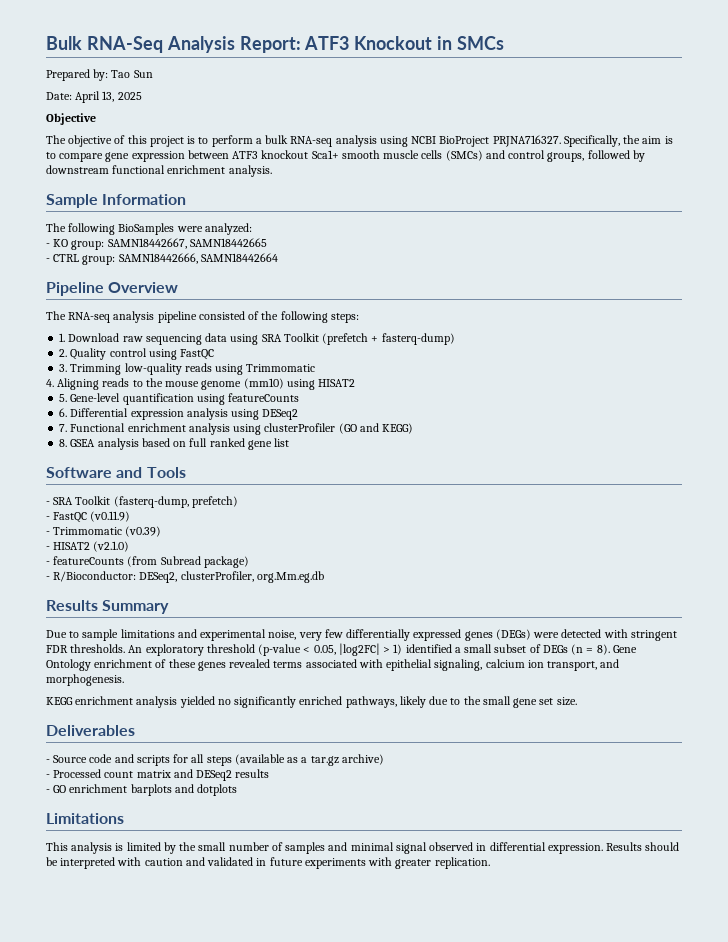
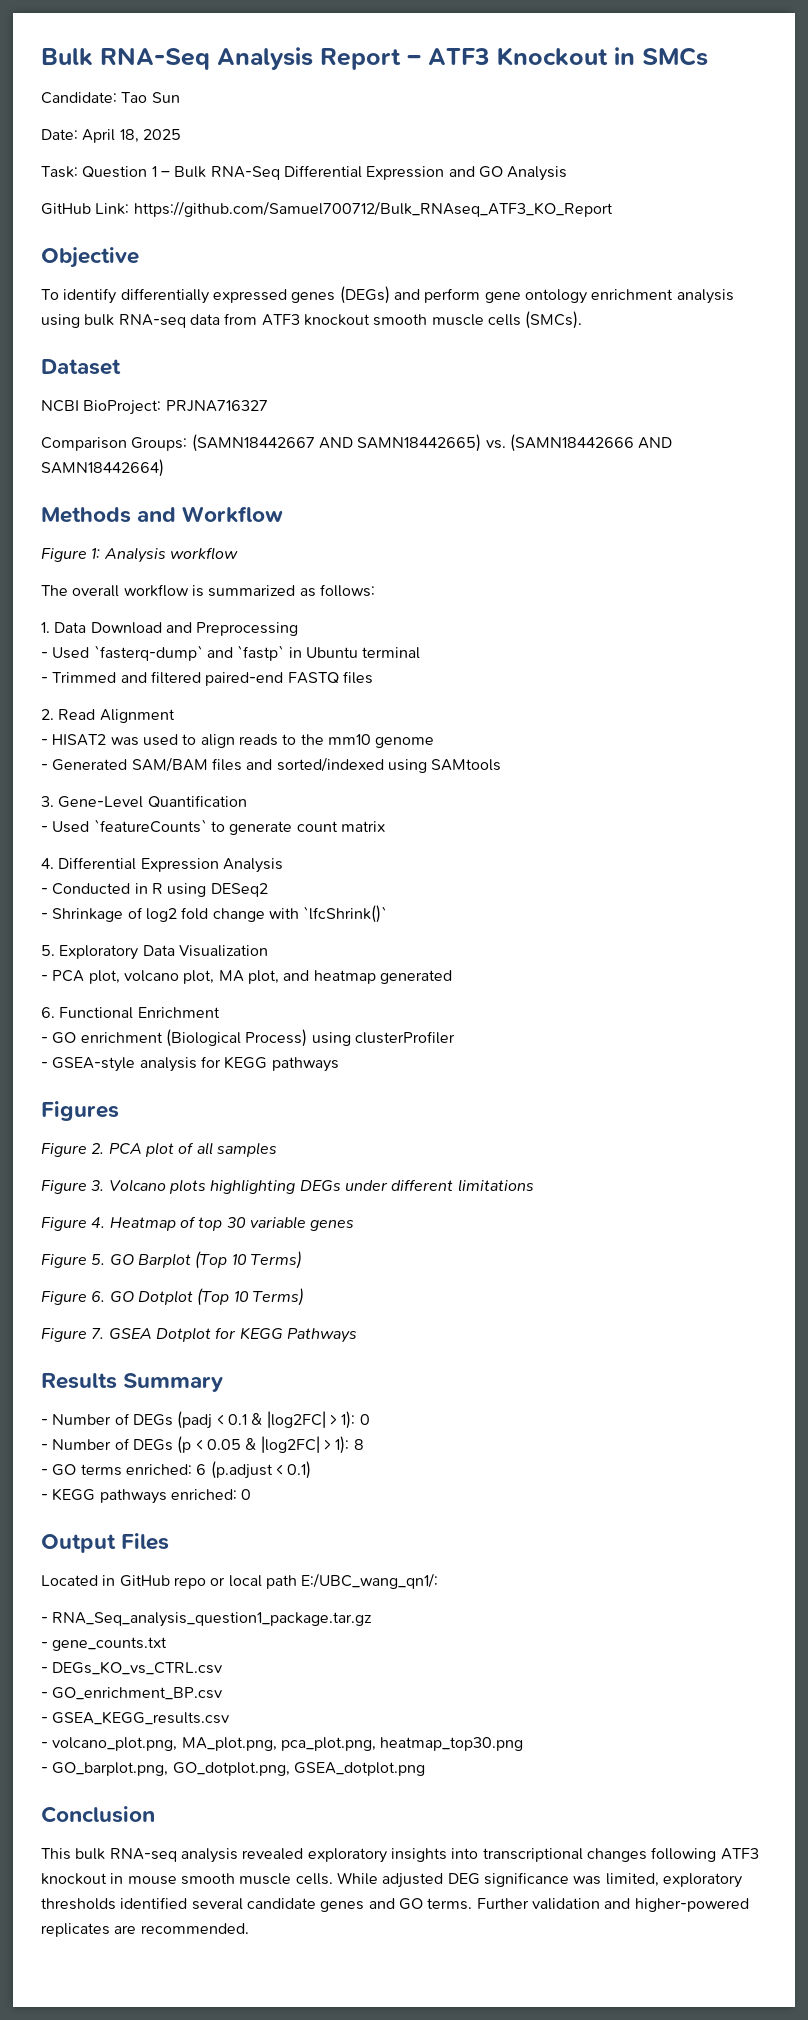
[239,36,301,53] Report: -> [320,48,421,70] Report –
[46,69,109,81] Prepared by: -> [41,92,117,104] Candidate:
[102,91,115,102] 13, -> [119,129,139,143] 18,
[46,113,96,125] [46,135,673,147] [46,150,339,162] Objective // The objective of this project is to perform a bulk RNA-seq analysis using NCBI BioProject PRJNA716327. Specifically, the aim is to compare gene expression between ATF3 knockout Sca1+ -> [41,165,568,181] [41,201,613,217] [41,247,139,268] [41,286,734,304] [41,313,370,328] Task: Question 1 – Bulk RNA-Seq Differential Expression and GO Analysis // GitHub Link: https://github.com/Samuel700712/Bulk_RNAseq_ATF3_KO_Report // Objective // To identify differentially expressed genes (DEGs) and perform gene ontology enrichment analysis using bulk RNA-seq data from ATF3 knockout
[445,150,645,162] [46,165,272,177] [46,194,187,208] [46,223,252,235] [46,238,267,250] [46,253,278,265] [46,282,179,296] [46,311,359,323] [59,333,455,345] [59,348,215,360] [59,363,316,375] [46,378,100,390] (SMCs) and control groups, followed by downstream functional enrichment analysis. // Sample Information // The following BioSamples were analyzed: // - KO group: SAMN18442667, SAMN18442665 // - CTRL group: SAMN18442666, SAMN18442664 // Pipeline Overview // The RNA-seq analysis pipeline consisted of the following steps: // 1. Download raw sequencing data using SRA Toolkit (prefetch + fasterq-dump) // 2. Quality control using FastQC // 3. Trimming low-quality reads using Trimmomatic // 4. Aligning -> [525,311,583,329] [41,359,121,375] [41,400,268,415] [41,434,673,452] [41,459,164,477] [41,506,284,523] [41,547,238,563] [41,584,375,597] [41,622,299,636] [41,645,421,661] [41,671,373,686] [41,709,175,723] [41,734,235,748] (SMCs). // Dataset // NCBI BioProject: PRJNA716327 // Comparison Groups: (SAMN18442667 AND SAMN18442665) vs. (SAMN18442666 AND SAMN18442664) // Methods and Workflow // Figure 1: Analysis workflow // The overall workflow is summarized as follows: // 1. Data Download and Preprocessing // - Used `fasterq-dump` and `fastp` in Ubuntu terminal // - Trimmed and filtered paired-end FASTQ files // 2. Read Alignment // - HISAT2 was used to align
[165,381,200,387] mouse -> [327,734,371,745] mm10
[243,378,356,390] [59,393,300,405] [59,408,299,420] [59,423,414,435] [59,438,290,450] [46,467,186,478] [46,496,238,508] [46,511,131,523] [46,526,162,537] [46,541,130,552] [46,556,249,568] [46,571,324,583] [46,600,170,614] [46,629,677,641] [46,643,637,656] [46,659,620,671] [46,674,124,686] [46,696,577,708] [46,725,135,736] [46,754,384,766] [46,769,270,781] [46,784,238,796] [46,813,124,824] [46,842,680,854] [46,857,490,869] (mm10) using HISAT2 // 5. Gene-level quantification using featureCounts // 6. Differential expression analysis using DESeq2 // 7. Functional enrichment analysis using clusterProfiler (GO and KEGG) // 8. GSEA analysis based on full ranked gene list // Software and Tools // - SRA Toolkit (fasterq-dump, prefetch) // - FastQC (v0.11.9) // - Trimmomatic (v0.39) // - HISAT2 (v2.1.0) // - featureCounts (from Subread package) // - R/Bioconductor: DESeq2, clusterProfiler, org.Mm.eg.db // Results Summary // Due to sample limitations and experimental noise, very few differentially expressed genes (DEGs) were detected with stringent FDR thresholds. An exploratory threshold (p-value < 0.05, |log2FC| > 1) identified a small subset of DEGs (n = 8). Gene Ontology enrichment of these genes revealed terms associated with epithelial signaling, calcium ion transport, and morphogenesis. // KEGG enrichment analysis yielded no significantly enriched pathways, likely due to the small gene set size. // Deliverables // - Source code and scripts for all steps (available as a tar.gz archive) // - Processed count matrix and DESeq2 results // - GO enrichment barplots and dotplots // Limitations // This analysis is limited by the small number of samples and minimal signal observed in differential expression. Results should be interpreted with caution and validated in future experiments with greater replication. -> [41,757,502,773] [41,795,247,808] [41,819,385,835] [41,857,283,873] [41,883,268,897] [41,905,388,923] [41,945,268,960] [41,970,452,984] [41,1007,220,1019] [41,1029,455,1047] [41,1056,339,1072] [41,1101,119,1121] [41,1142,277,1157] [41,1179,534,1194] [41,1216,355,1231] [41,1251,302,1269] [41,1288,304,1306] [41,1327,357,1343] [41,1373,224,1392] [41,1411,370,1429] [41,1436,364,1454] [41,1461,312,1479] [41,1488,252,1504] [41,1533,170,1553] [41,1573,439,1589] [41,1612,373,1627] [41,1637,168,1651] [41,1661,223,1675] [41,1687,223,1700] [41,1711,230,1725] [41,1737,524,1751] [41,1762,425,1776] [41,1806,155,1823] [41,1847,759,1863] [41,1872,742,1888] [41,1897,749,1912] [41,1923,249,1937] // - Generated SAM/BAM files and sorted/indexed using SAMtools // 3. Gene-Level Quantification // - Used `featureCounts` to generate count matrix // 4. Differential Expression Analysis // - Conducted in R using DESeq2 // - Shrinkage of log2 fold change with `lfcShrink()` // 5. Exploratory Data Visualization // - PCA plot, volcano plot, MA plot, and heatmap generated // 6. Functional Enrichment // - GO enrichment (Biological Process) using clusterProfiler // - GSEA-style analysis for KEGG pathways // Figures // Figure 2. PCA plot of all samples // Figure 3. Volcano plots highlighting DEGs under different limitations // Figure 4. Heatmap of top 30 variable genes // Figure 5. GO Barplot (Top 10 Terms) // Figure 6. GO Dotplot (Top 10 Terms) // Figure 7. GSEA Dotplot for KEGG Pathways // Results Summary // - Number of DEGs (padj < 0.1 & |log2FC| > 1): 0 // - Number of DEGs (p < 0.05 & |log2FC| > 1): 8 // - GO terms enriched: 6 (p.adjust < 0.1) // - KEGG pathways enriched: 0 // Output Files // Located in GitHub repo or local path E:/UBC_wang_qn1/: // - RNA_Seq_analysis_question1_package.tar.gz // - gene_counts.txt // - DEGs_KO_vs_CTRL.csv // - GO_enrichment_BP.csv // - GSEA_KEGG_results.csv // - volcano_plot.png, MA_plot.png, pca_plot.png, heatmap_top30.png // - GO_barplot.png, GO_dotplot.png, GSEA_dotplot.png // Conclusion // This bulk RNA-seq analysis revealed exploratory insights into transcriptional changes following ATF3 knockout in mouse smooth muscle cells. While adjusted DEG significance was limited, exploratory thresholds identified several candidate genes and GO terms. Further validation and higher-powered replicates are recommended.

